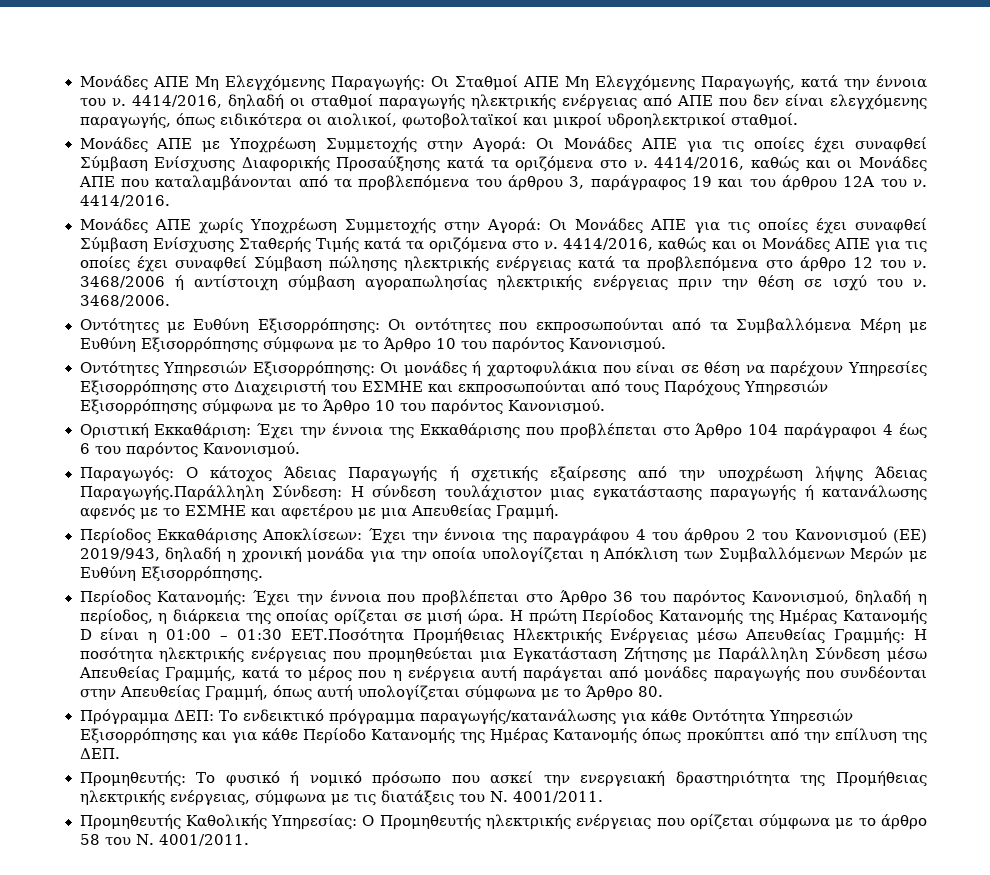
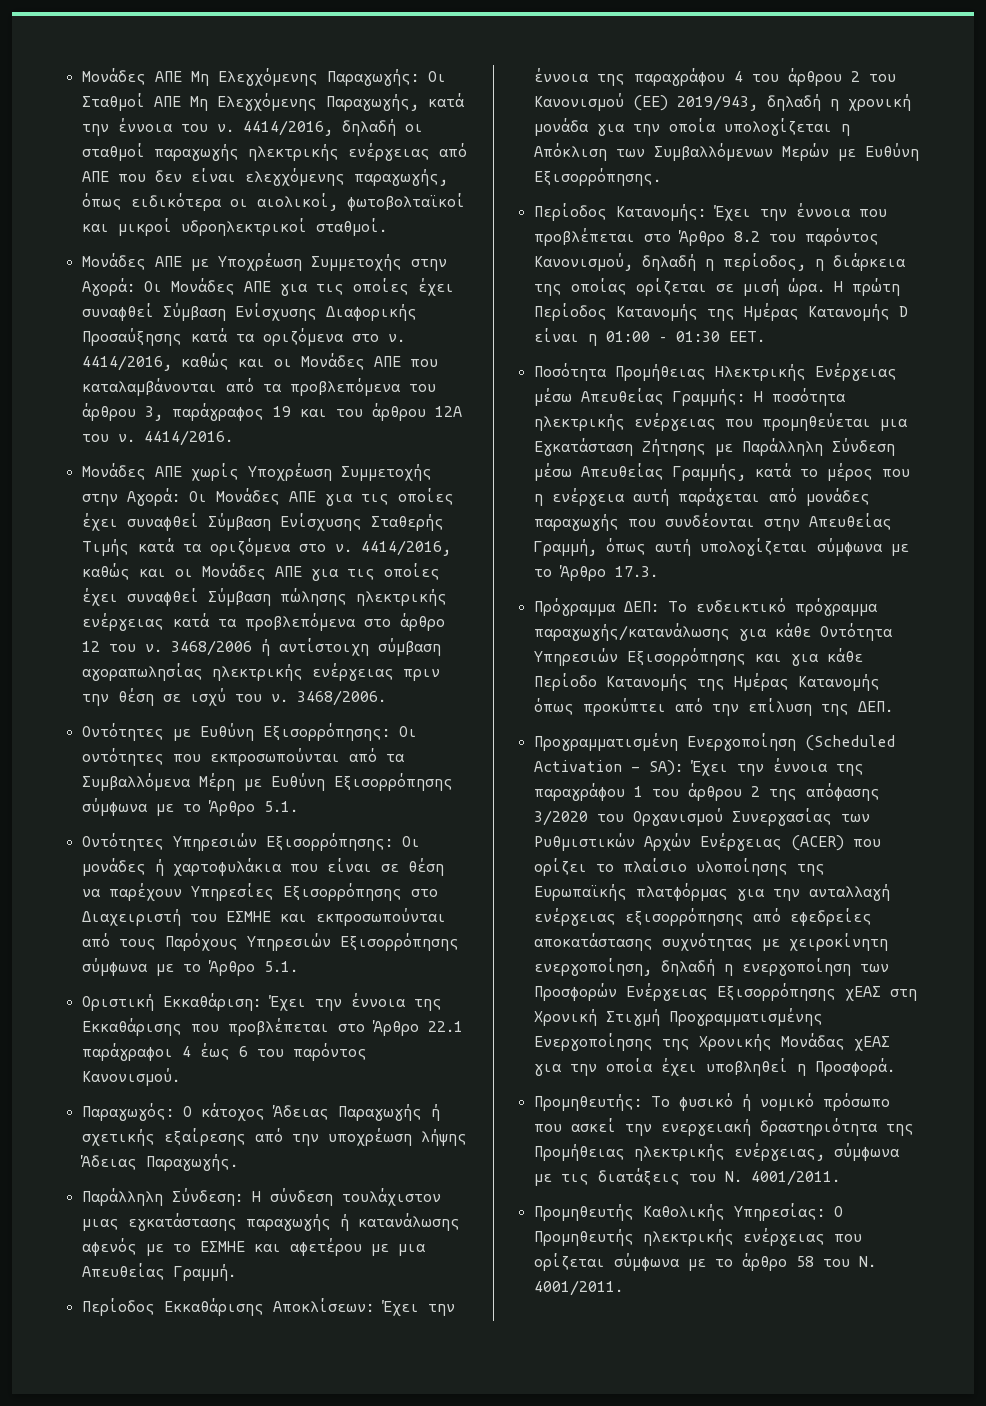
[435,337,666,353] 10 του παρόντος Κανονισμού. -> [263,801,298,812] 5.1.
[374,399,605,415] 10 του παρόντος Κανονισμού. -> [263,961,298,972] 5.1.
[748,424,779,435] 104 -> [427,1021,463,1032] 22.1
[79,485,264,501] Παραγωγής.Παράλληλη -> [145,1154,238,1171] [81,1188,163,1206] Παραγωγής. // Παράλληλη
[613,591,634,602] 36 -> [733,231,760,242] 8.2
[290,628,404,643] ΕΕΤ.Ποσότητα -> [728,331,765,342] [533,363,607,381] ΕΕΤ. // Ποσότητα
[637,686,663,697] 80. -> [614,566,658,577] 17.3.
(120, 753) none -> [533,733,895,751] [533,758,864,777] [533,783,880,801] [533,808,870,826] [533,833,881,852] [533,858,825,876] [533,883,890,901] [533,908,872,926] [533,933,888,952] [533,958,889,976] [533,983,917,1002] [533,1008,823,1026] [533,1033,890,1052] [533,1058,895,1077] // Προγραμματισμένη Ενεργοποίηση (Scheduled Activation - SA): Έχει την έννοια της παραγράφου 1 του άρθρου 2 της απόφασης 3/2020 του Οργανισμού Συνεργασίας των Ρυθμιστικών Αρχών Ενέργειας (ACER) που ορίζει το πλαίσιο υλοποίησης της Ευρωπαϊκής πλατφόρμας για την ανταλλαγή ενέργειας εξισορρόπησης από εφεδρείες αποκατάστασης συχνότητας με χειροκίνητη ενεργοποίηση, δηλαδή η ενεργοποίηση των Προσφορών Ενέργειας Εξισορρόπησης χΕΑΣ στη Χρονική Στιγμή Προγραμματισμένης Ενεργοποίησης της Χρονικής Μονάδας χΕΑΣ για την οποία έχει υποβληθεί η Προσφορά.

